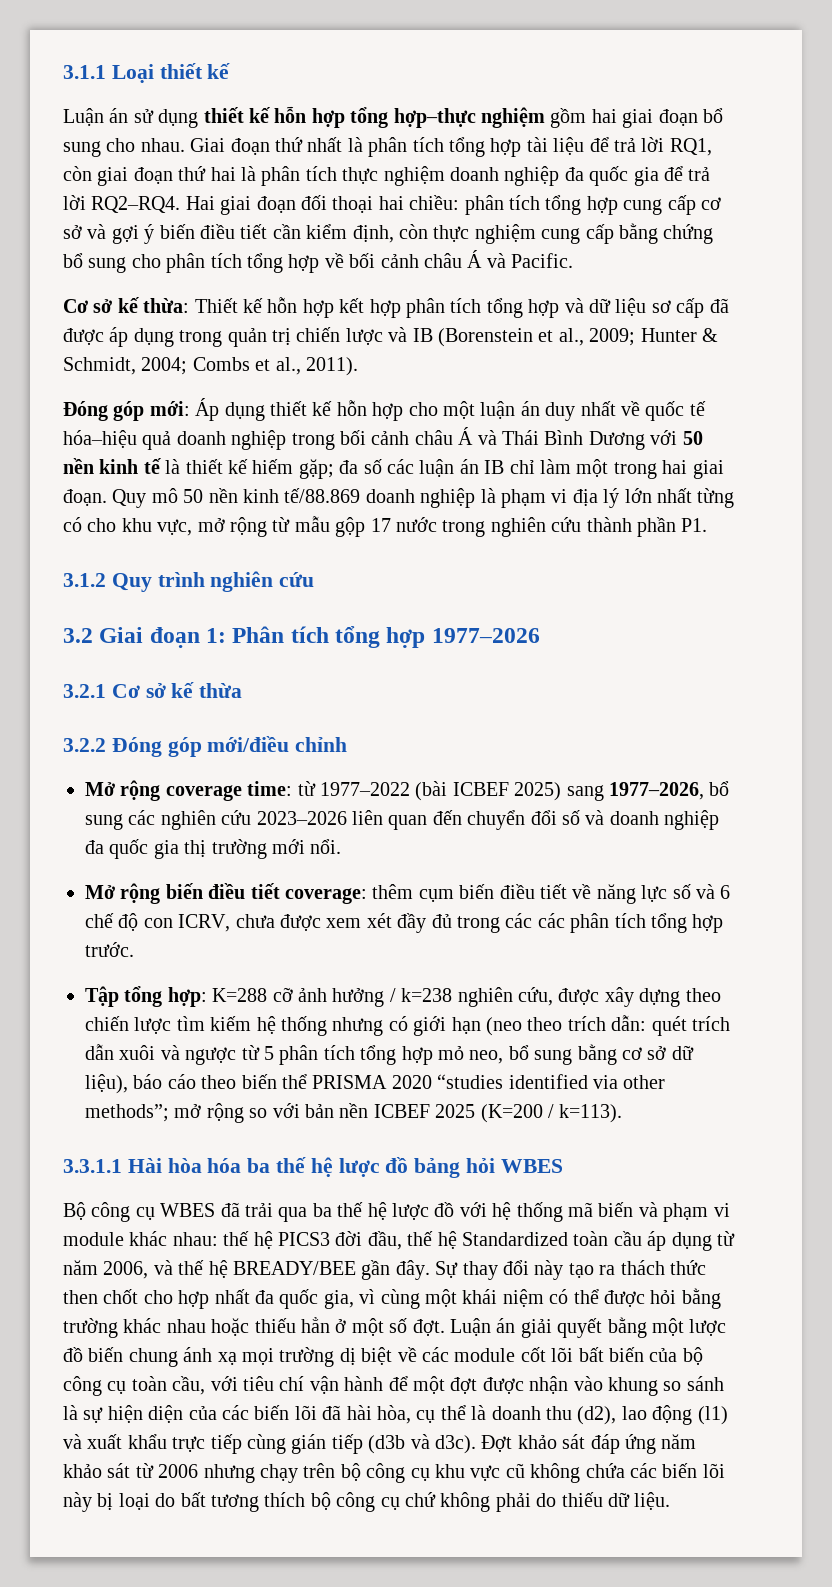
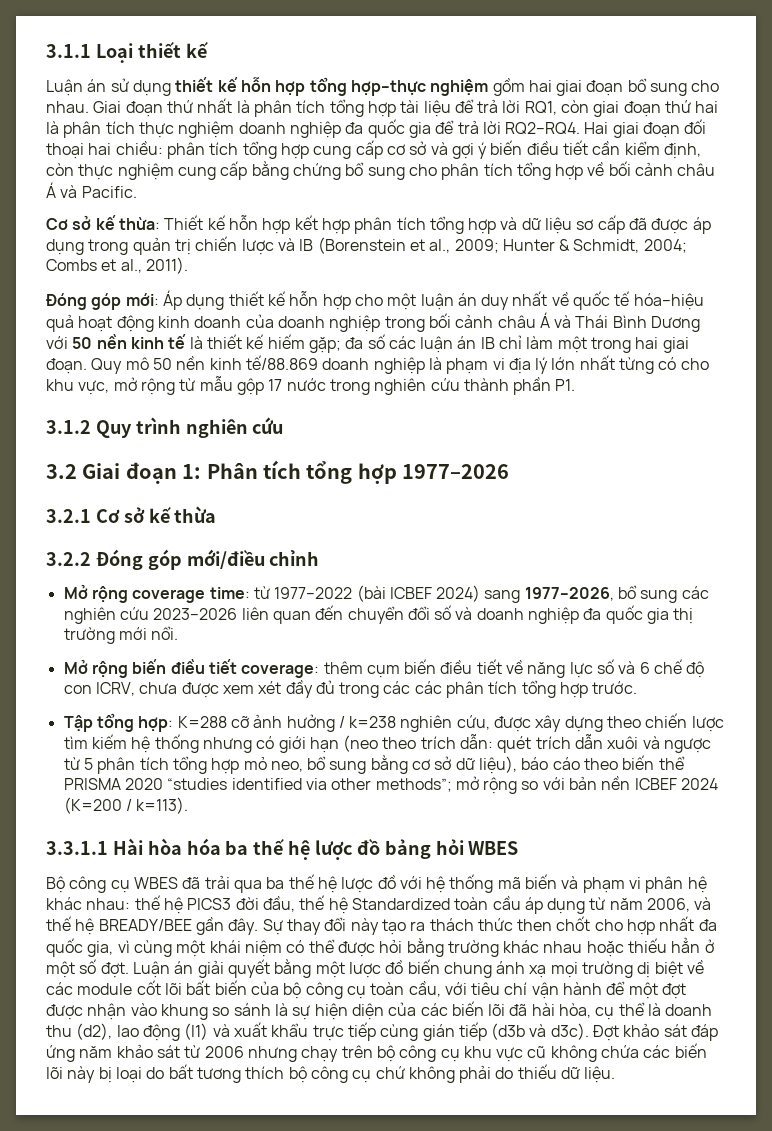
(172, 440) none -> [78,314,274,332] hoạt động kinh doanh của
[514,782,562,801] 2025) -> [436,585,481,602] 2024)
[435,1104,476,1118] 2025 -> [681,778,719,790] 2024
[63,1232,124,1246] module -> [645,876,707,893] phân hệ

